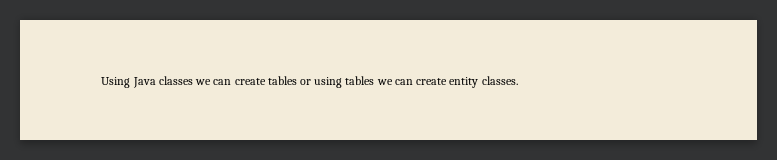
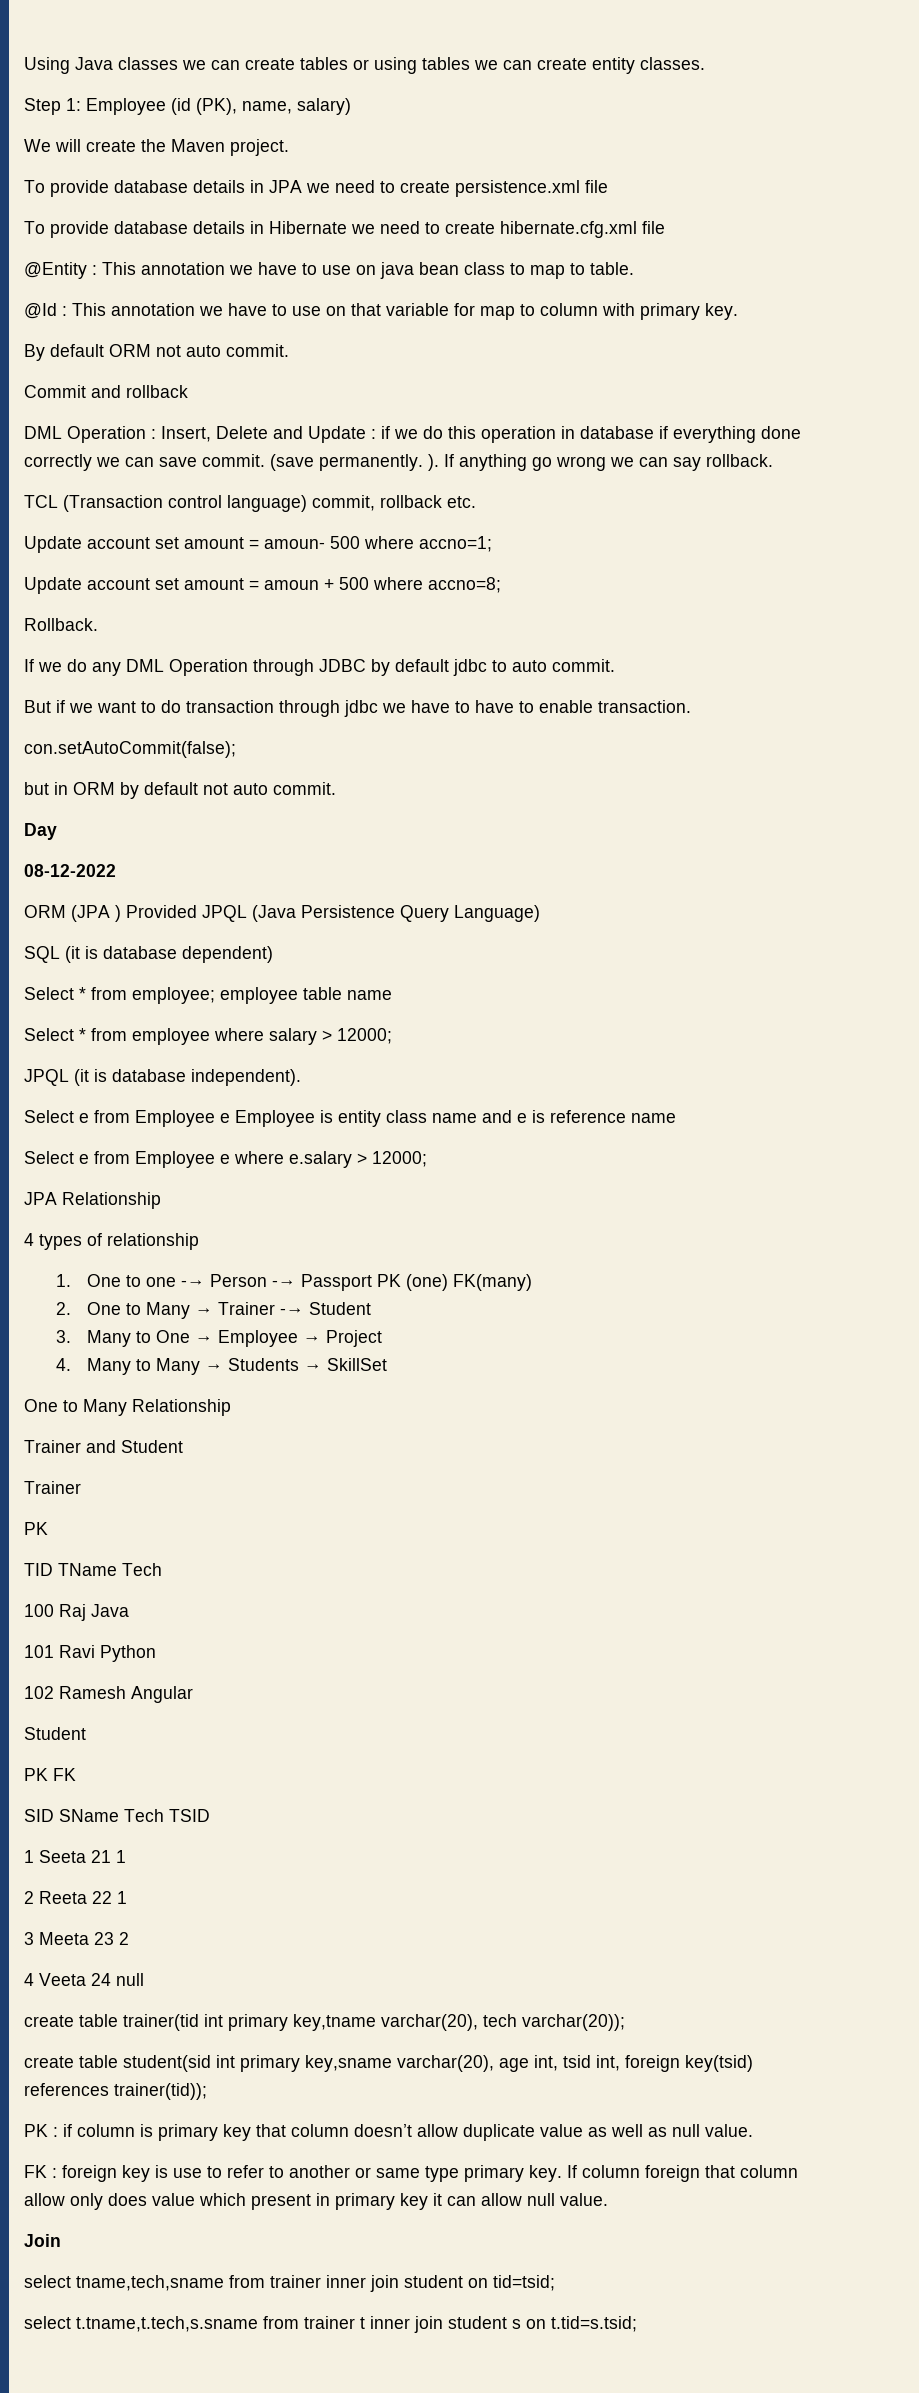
(518, 80) none -> [24,98,351,115] [24,139,289,156] [24,180,608,197] [24,221,665,238] [24,262,634,279] [24,303,738,320] [24,344,289,361] [24,385,188,398] [24,426,801,443] [24,454,773,471] [24,495,476,512] [24,536,492,553] [24,577,501,594] [24,618,98,631] [24,659,615,676] [24,700,691,717] [24,741,236,758] [24,782,336,799] [24,823,57,840] [24,864,116,877] [24,905,540,922] [24,946,273,963] [24,987,392,1004] [24,1028,392,1045] [24,1069,301,1086] [24,1110,676,1127] [24,1151,427,1168] [24,1192,161,1209] [24,1233,199,1250] [55,1274,533,1291] [55,1302,372,1319] [55,1330,383,1347] [55,1358,388,1375] [24,1399,231,1416] [24,1440,183,1453] [24,1481,81,1494] [24,1522,48,1535] [24,1563,162,1576] [24,1604,129,1621] [24,1645,156,1662] [24,1686,193,1703] [24,1727,86,1740] [24,1768,76,1781] [24,1809,210,1822] [24,1850,126,1863] [24,1891,127,1904] [24,1932,129,1945] [24,1973,144,1986] [24,2014,625,2031] [24,2055,753,2072] [24,2083,207,2100] [24,2124,753,2141] [24,2165,798,2182] [24,2193,608,2210] [24,2234,61,2247] [24,2275,555,2292] [24,2316,637,2333] // Step 1: Employee (id (PK), name, salary) // We will create the Maven project. // To provide database details in JPA we need to create persistence.xml file // To provide database details in Hibernate we need to create hibernate.cfg.xml file // @Entity : This annotation we have to use on java bean class to map to table. // @Id : This annotation we have to use on that variable for map to column with primary key. // By default ORM not auto commit. // Commit and rollback // DML Operation : Insert, Delete and Update : if we do this operation in database if everything done correctly we can save commit. (save permanently. ). If anything go wrong we can say rollback. // TCL (Transaction control language) commit, rollback etc. // Update account set amount = amoun- 500 where accno=1; // Update account set amount = amoun + 500 where accno=8; // Rollback. // If we do any DML Operation through JDBC by default jdbc to auto commit. // But if we want to do transaction through jdbc we have to have to enable transaction. // con.setAutoCommit(false); // but in ORM by default not auto commit. // Day // 08-12-2022 // ORM (JPA ) Provided JPQL (Java Persistence Query Language) // SQL (it is database dependent) // Select * from employee; employee table name // Select * from employee where salary > 12000; // JPQL (it is database independent). // Select e from Employee e Employee is entity class name and e is reference name // Select e from Employee e where e.salary > 12000; // JPA Relationship // 4 types of relationship // 1. One to one -→ Person -→ Passport PK (one) FK(many) // 2. One to Many → Trainer -→ Student // 3. Many to One → Employee → Project // 4. Many to Many → Students → SkillSet // One to Many Relationship // Trainer and Student // Trainer // PK // TID TName Tech // 100 Raj Java // 101 Ravi Python // 102 Ramesh Angular // Student // PK FK // SID SName Tech TSID // 1 Seeta 21 1 // 2 Reeta 22 1 // 3 Meeta 23 2 // 4 Veeta 24 null // create table trainer(tid int primary key,tname varchar(20), tech varchar(20)); // create table student(sid int primary key,sname varchar(20), age int, tsid int, foreign key(tsid) references trainer(tid)); // PK : if column is primary key that column doesn’t allow duplicate value as well as null value. // FK : foreign key is use to refer to another or same type primary key. If column foreign that column allow only does value which present in primary key it can allow null value. // Join // select tname,tech,sname from trainer inner join student on tid=tsid; // select t.tname,t.tech,s.sname from trainer t inner join student s on t.tid=s.tsid;

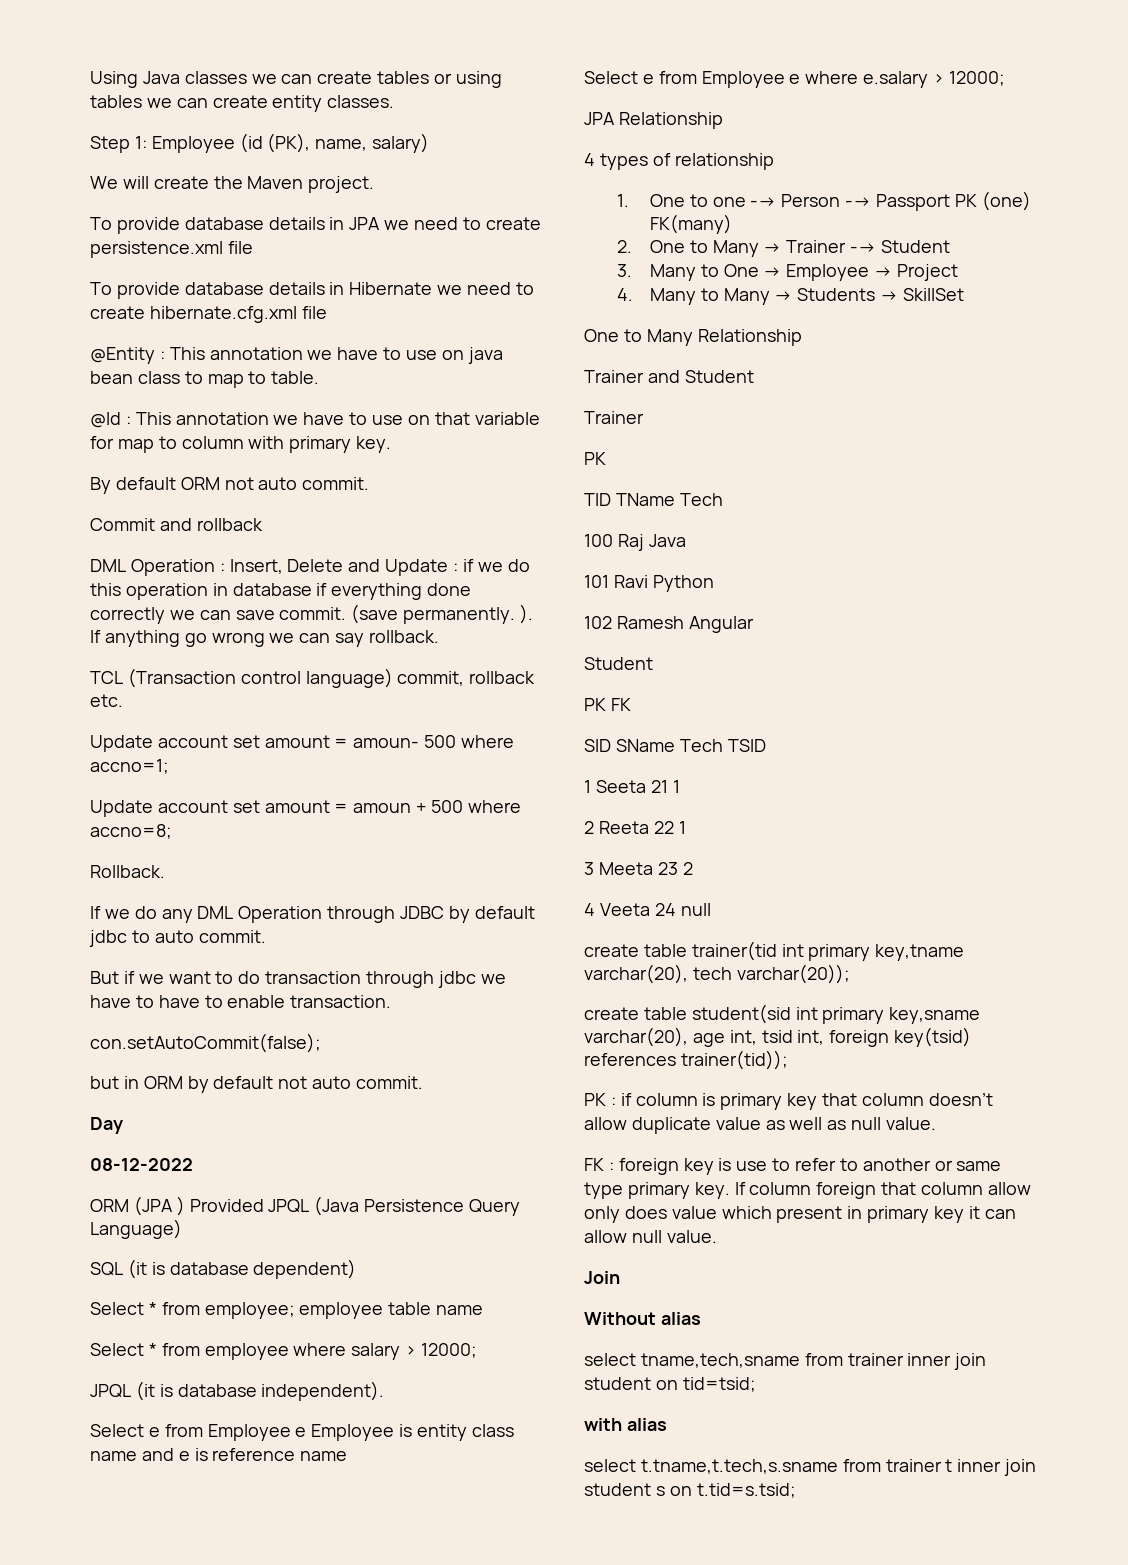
(61, 2240) none -> [584,1312,701,1325] // Without alias
(555, 2283) none -> [584,1418,667,1431] // with alias

